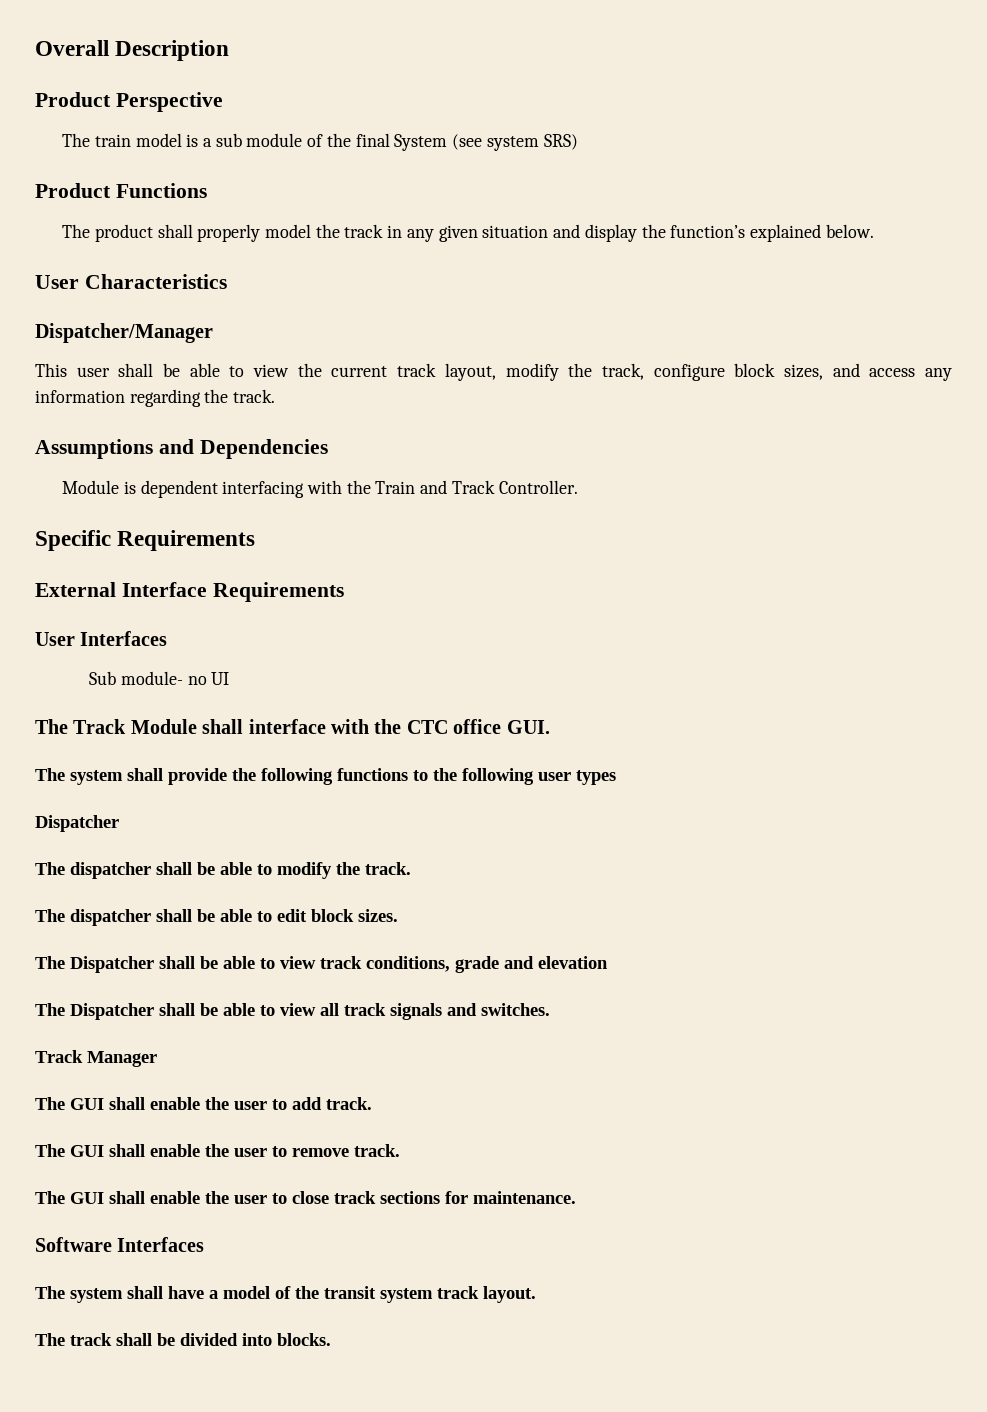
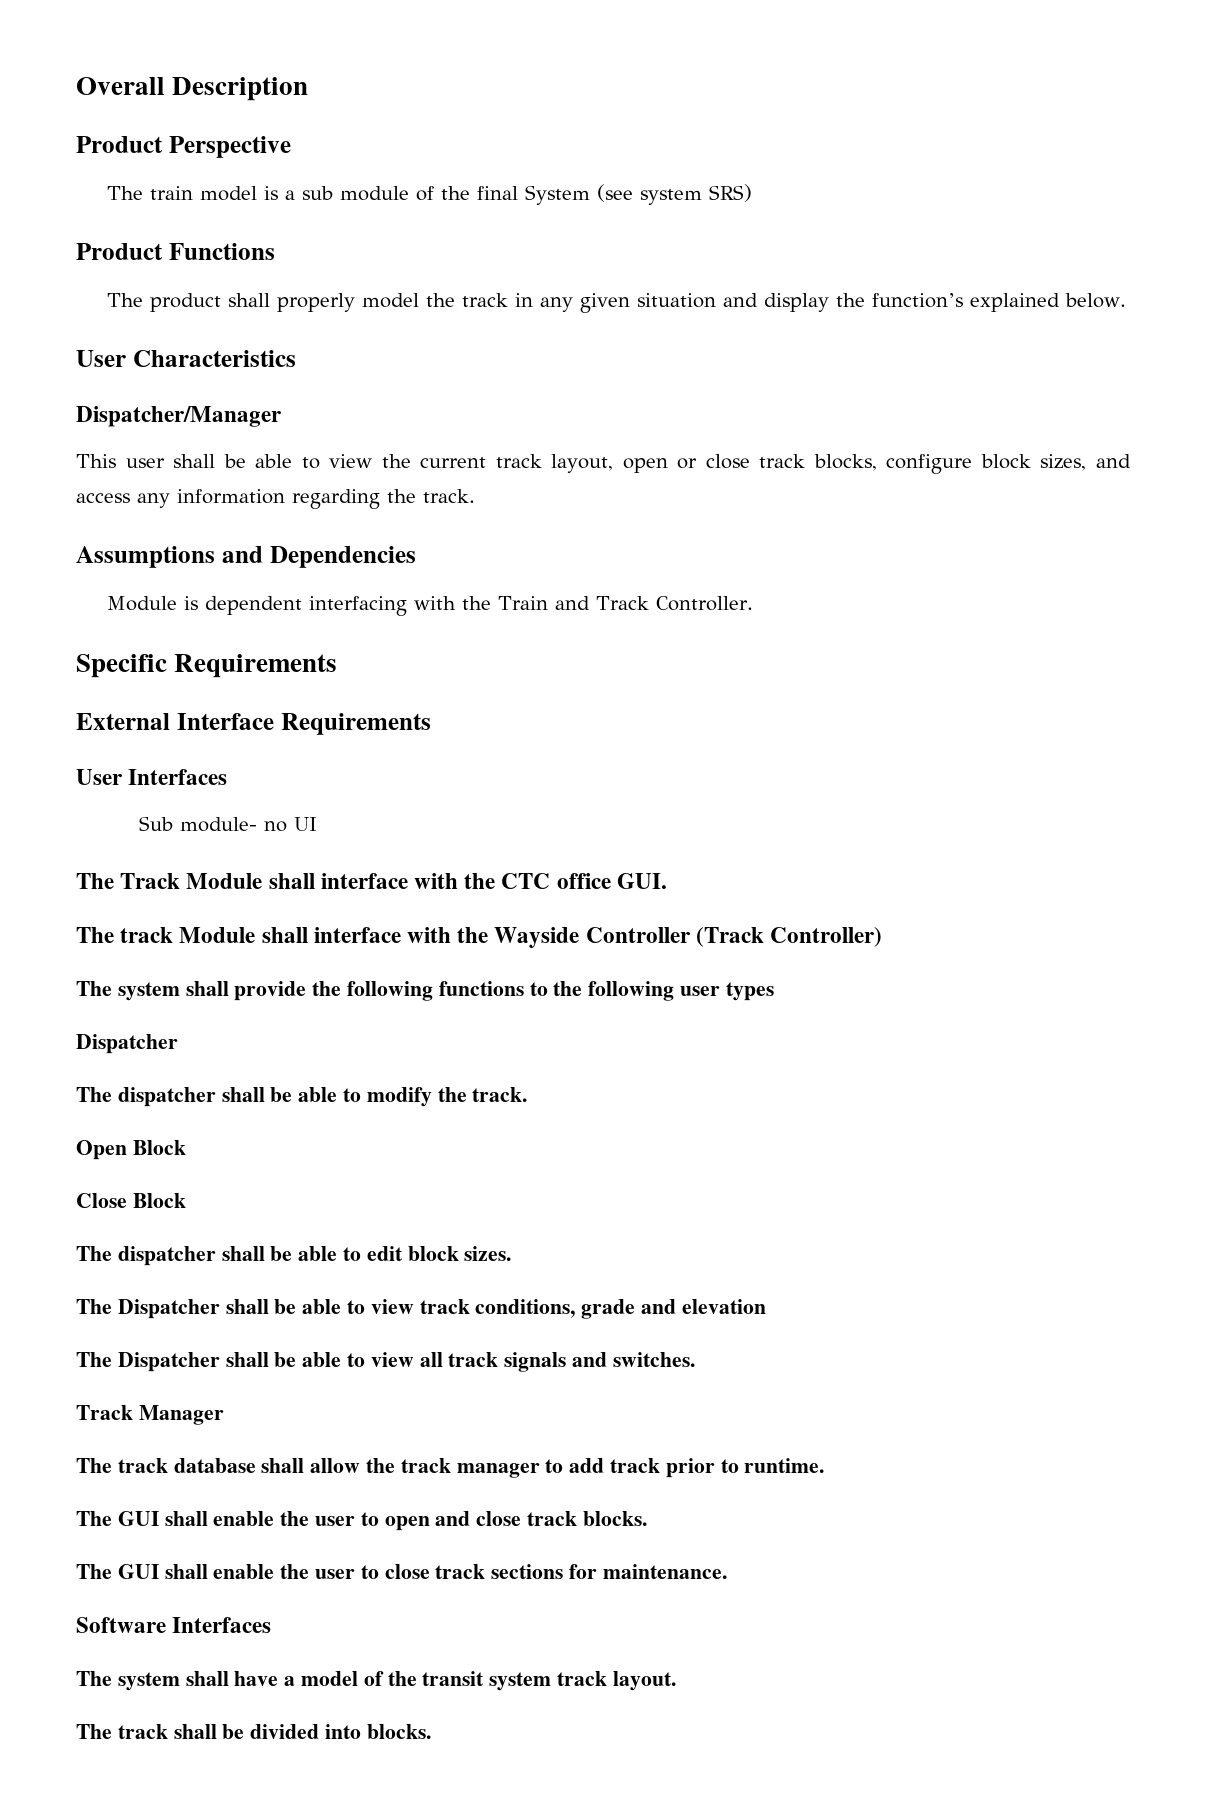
[505,363,644,381] modify the track, -> [622,454,877,473] open or close track blocks,
(550, 727) none -> [76,927,883,948] // The track Module shall interface with the Wayside Controller (Track Controller)
(411, 868) none -> [76,1140,186,1160] [76,1193,186,1208] // Open Block // Close Block
[70,1097,372,1110] [35,1144,400,1157] GUI shall enable the user to add track. // The GUI shall enable the user to remove track. -> [117,1458,825,1478] [76,1511,647,1531] track database shall allow the track manager to add track prior to runtime. // The GUI shall enable the user to open and close track blocks.

